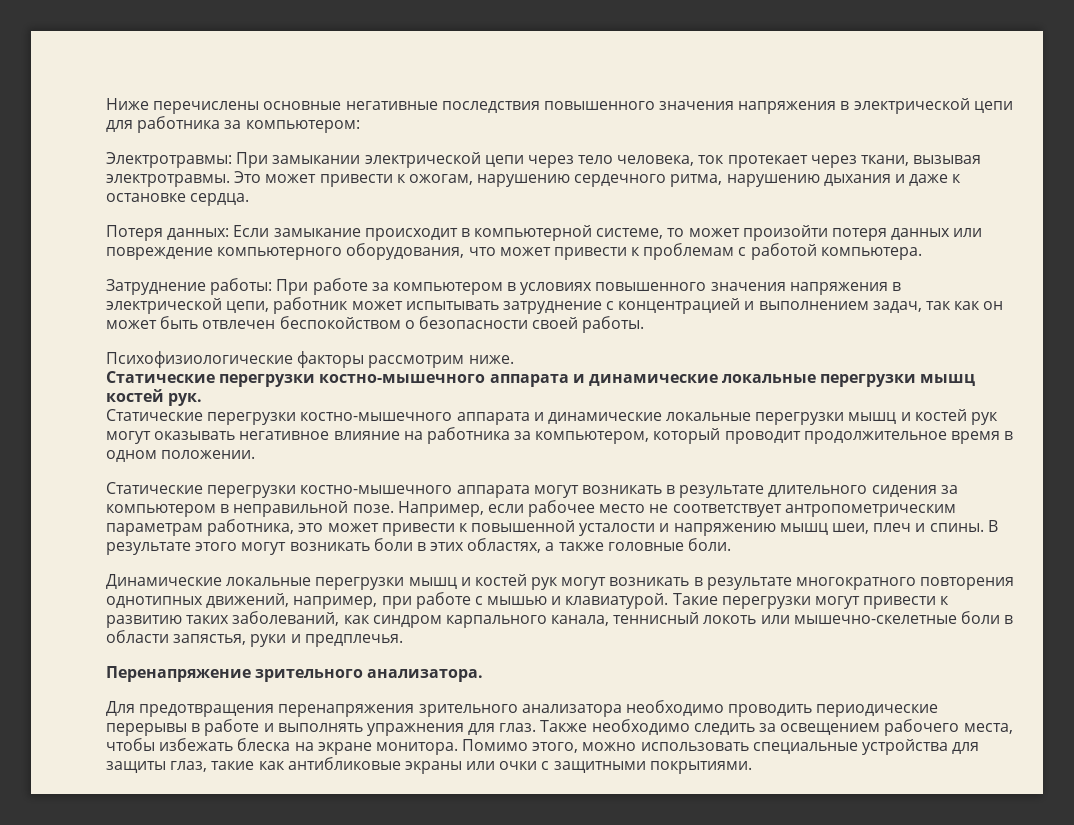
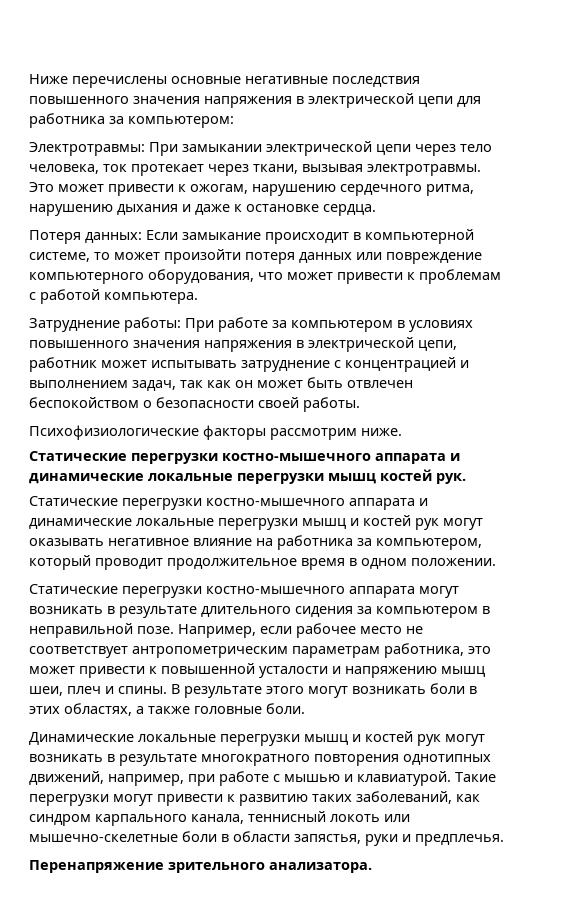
[106,700,939,717] [106,719,1013,736] [106,738,980,755] [106,757,752,774] // Для предотвращения перенапряжения зрительного анализатора необходимо проводить периодические перерывы в работе и выполнять упражнения для глаз. Также необходимо следить за освещением рабочего места, чтобы избежать блеска на экране монитора. Помимо этого, можно использовать специальные устройства для защиты глаз, такие как антибликовые экраны или очки с защитными покрытиями. -> (372, 867) none

